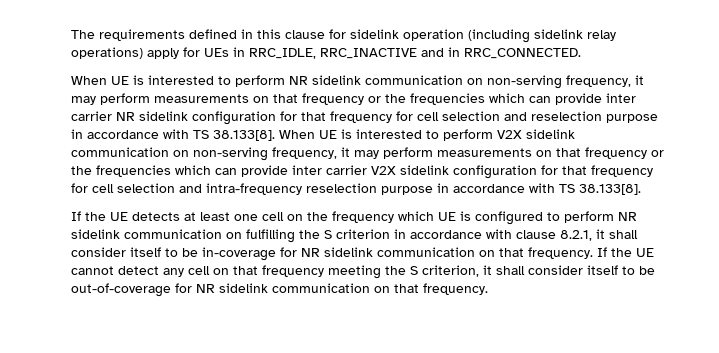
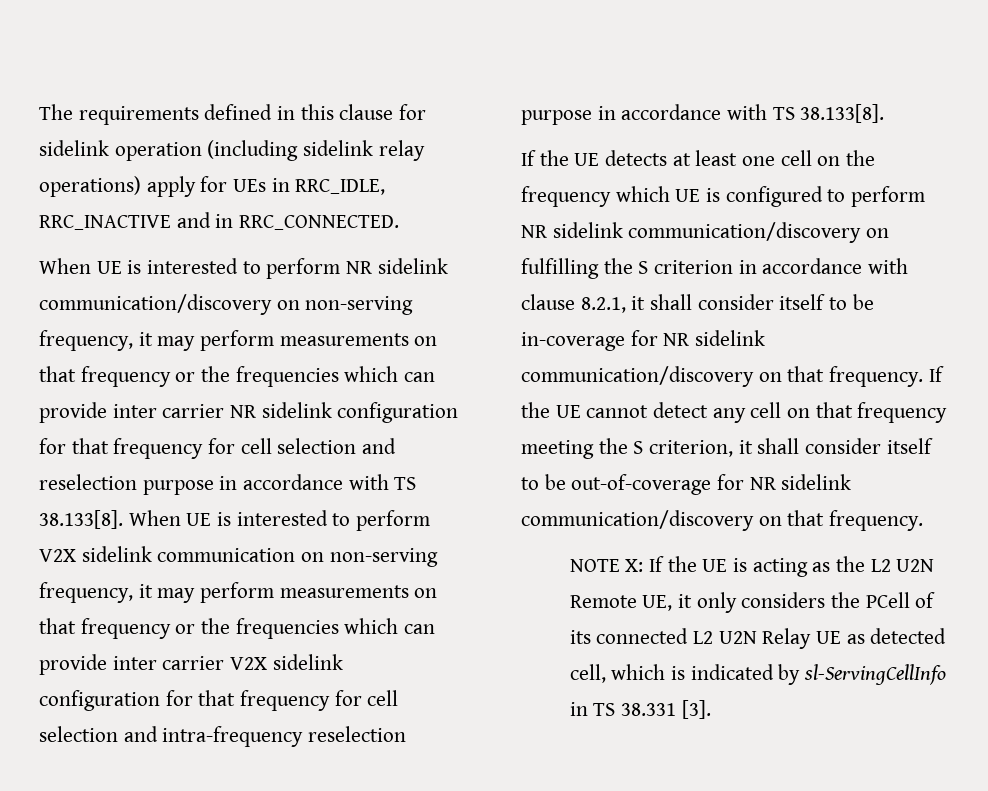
[365,75,463,85] communication -> [39,294,272,315] communication/discovery
[124,229,222,239] communication -> [628,222,862,243] communication/discovery
[377,247,475,257] communication -> [521,366,754,387] communication/discovery
[272,283,488,295] communication on that frequency. -> [521,510,924,531] [569,556,935,577] [569,592,936,613] [569,628,947,649] [569,664,947,685] [569,700,711,719] communication/discovery on that frequency. // NOTE X: If the UE is acting as the L2 U2N Remote UE, it only considers the PCell of its connected L2 U2N Relay UE as detected cell, which is indicated by sl-ServingCellInfo in TS 38.331 [3].

